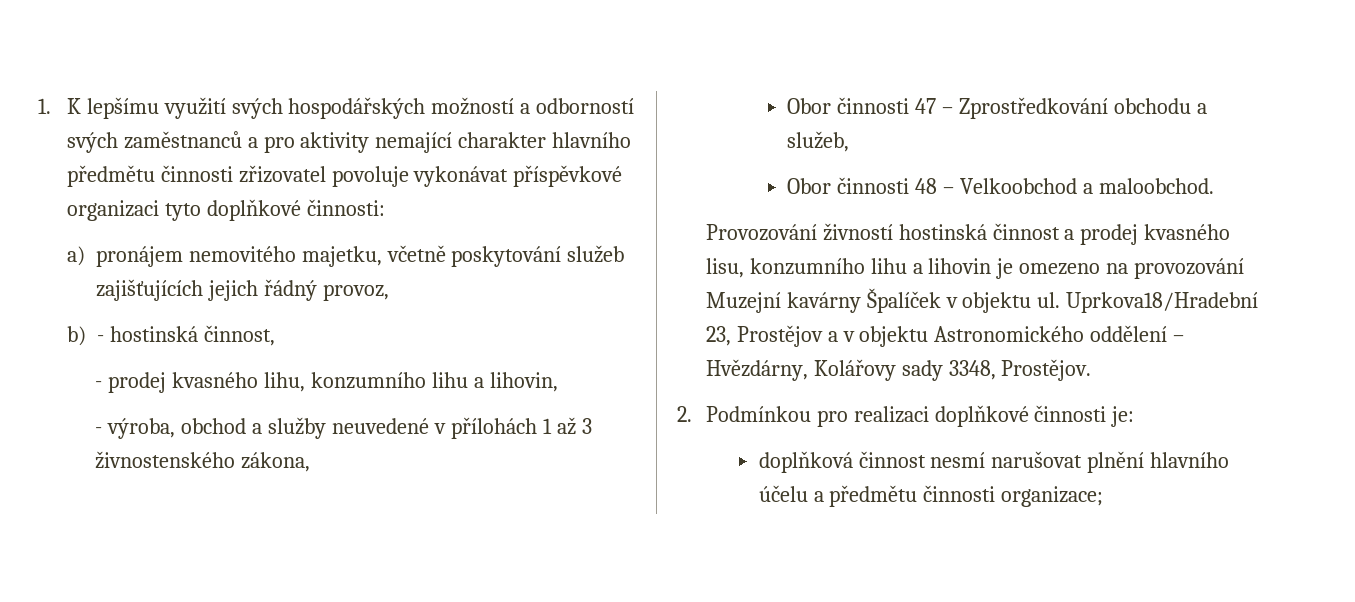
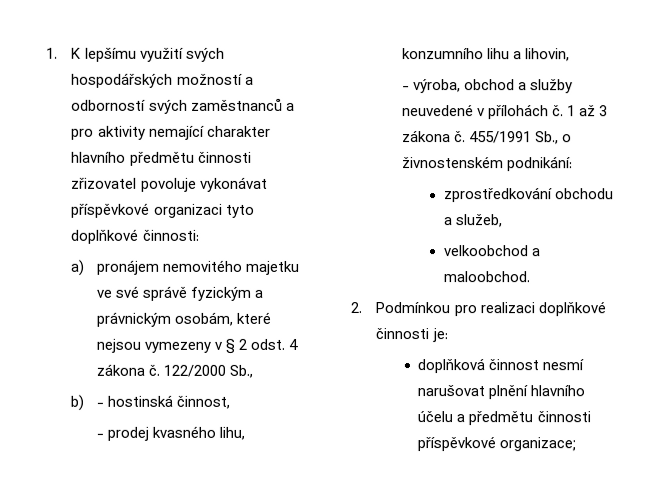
[301,245,625,267] [95,279,389,301] majetku, včetně poskytování služeb zajišťujících jejich řádný provoz, -> [244,260,299,275] [95,285,264,301] [95,311,271,327] [95,338,299,354] [95,363,254,378] majetku ve své správě fyzickým a právnickým osobám, které nejsou vymezeny v § 2 odst. 4 zákona č. 122/2000 Sb.,
(537, 428) none -> [552,105,565,117] č.
[95,451,311,472] [787,97,1207,119] [787,131,850,152] [787,177,1214,194] [705,223,1231,245] [705,258,1245,279] [705,288,1259,313] [705,325,1185,347] [705,359,1092,381] živnostenského zákona, // Obor činnosti 47 – Zprostředkování obchodu a služeb, // Obor činnosti 48 – Velkoobchod a maloobchod. // Provozování živností hostinská činnost a prodej kvasného lisu, konzumního lihu a lihovin je omezeno na provozování Muzejní kavárny Špalíček v objektu ul. Uprkova18/Hradební 23, Prostějov a v objektu Astronomického oddělení – Hvězdárny, Kolářovy sady 3348, Prostějov. -> [401,130,573,145] [401,156,573,172] [443,187,614,203] [443,214,503,228] [442,245,540,257] [442,271,530,283] zákona č. 455/1991 Sb., o živnostenském podnikání: // zprostředkování obchodu a služeb, // velkoobchod a maloobchod.
(996, 493) none -> [417,436,497,452] příspěvkové

